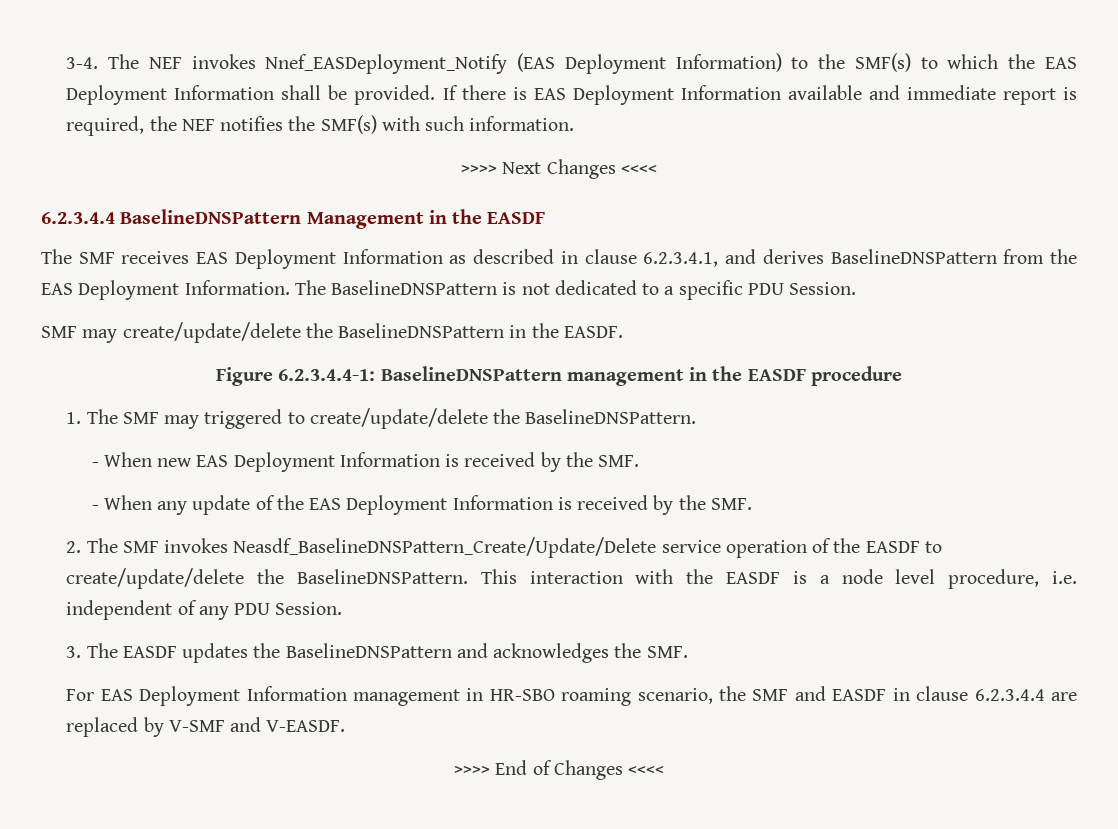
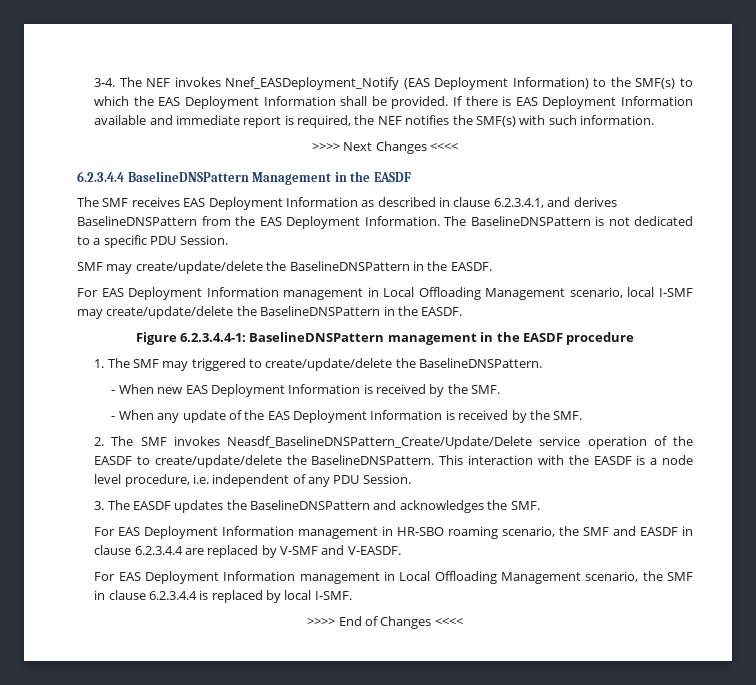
(623, 332) none -> [77,287,693,300] [77,306,463,319] // For EAS Deployment Information management in Local Offloading Management scenario, local I-SMF may create/update/delete the BaselineDNSPattern in the EASDF.
(346, 726) none -> [94,571,693,584] [94,590,352,603] // For EAS Deployment Information management in Local Offloading Management scenario, the SMF in clause 6.2.3.4.4 is replaced by local I-SMF.

